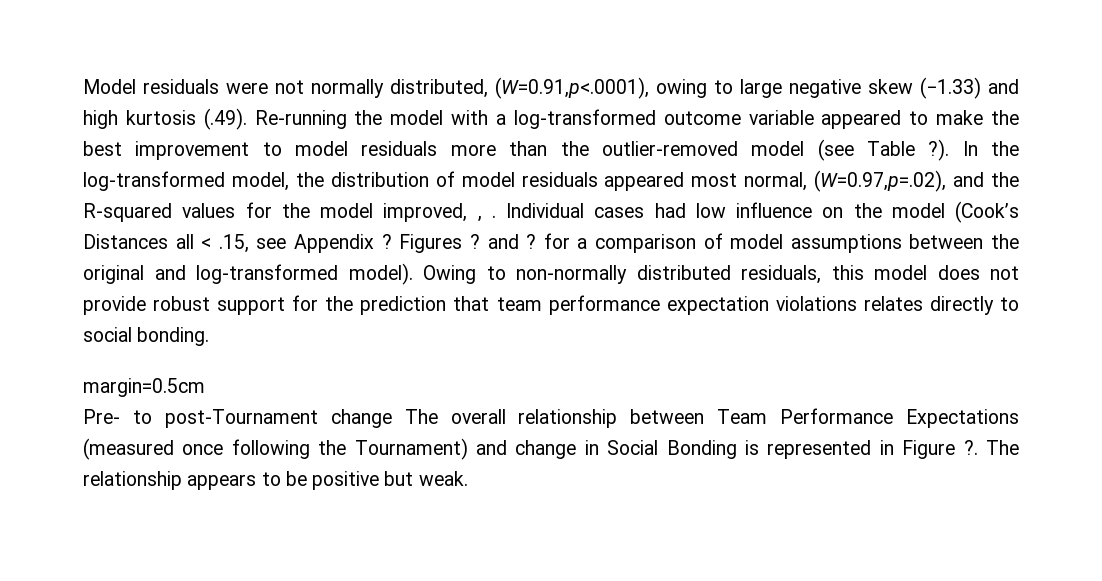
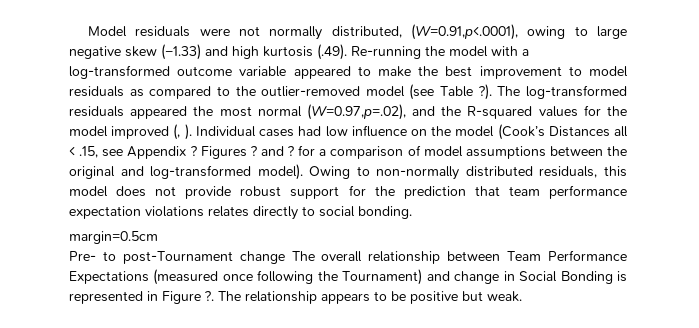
[450,141,548,156] more than -> [129,86,230,99] as compared to
[962,141,1020,156] [83,171,808,191] In the log-transformed model, the distribution of model residuals appeared most normal, -> [497,85,627,99] [69,106,302,119] The log-transformed residuals appeared the most normal
[383,203,496,222] improved, , . -> [111,124,192,140] improved (, ).

